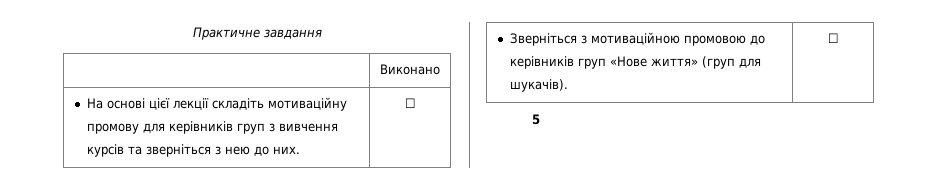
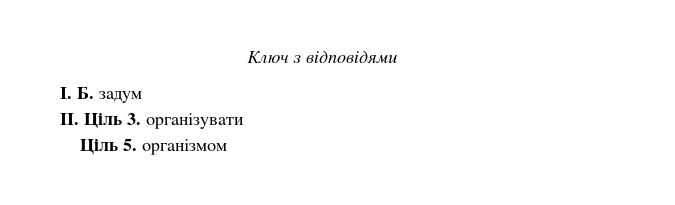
[192,27,322,40] [380,64,440,75] [86,97,347,111] [86,121,338,134] [86,144,300,157] [405,98,415,108] [509,32,765,46] [509,56,761,69] [509,79,568,92] [828,33,838,43] [531,114,540,125] Практичне завдання // | Виконано // На основі цієї лекції складіть мотиваційну промову для керівників груп з вивчення курсів та зверніться з нею до них. | ☐ // Зверніться з мотиваційною промовою до керівників груп «Нове життя» (груп для шукачів). | ☐ // 5 -> [246,50,397,63] [59,87,142,103] [59,113,244,129] [80,139,228,155] Ключ з відповідями // I. Б. задум // II. Ціль 3. організувати // Ціль 5. організмом

